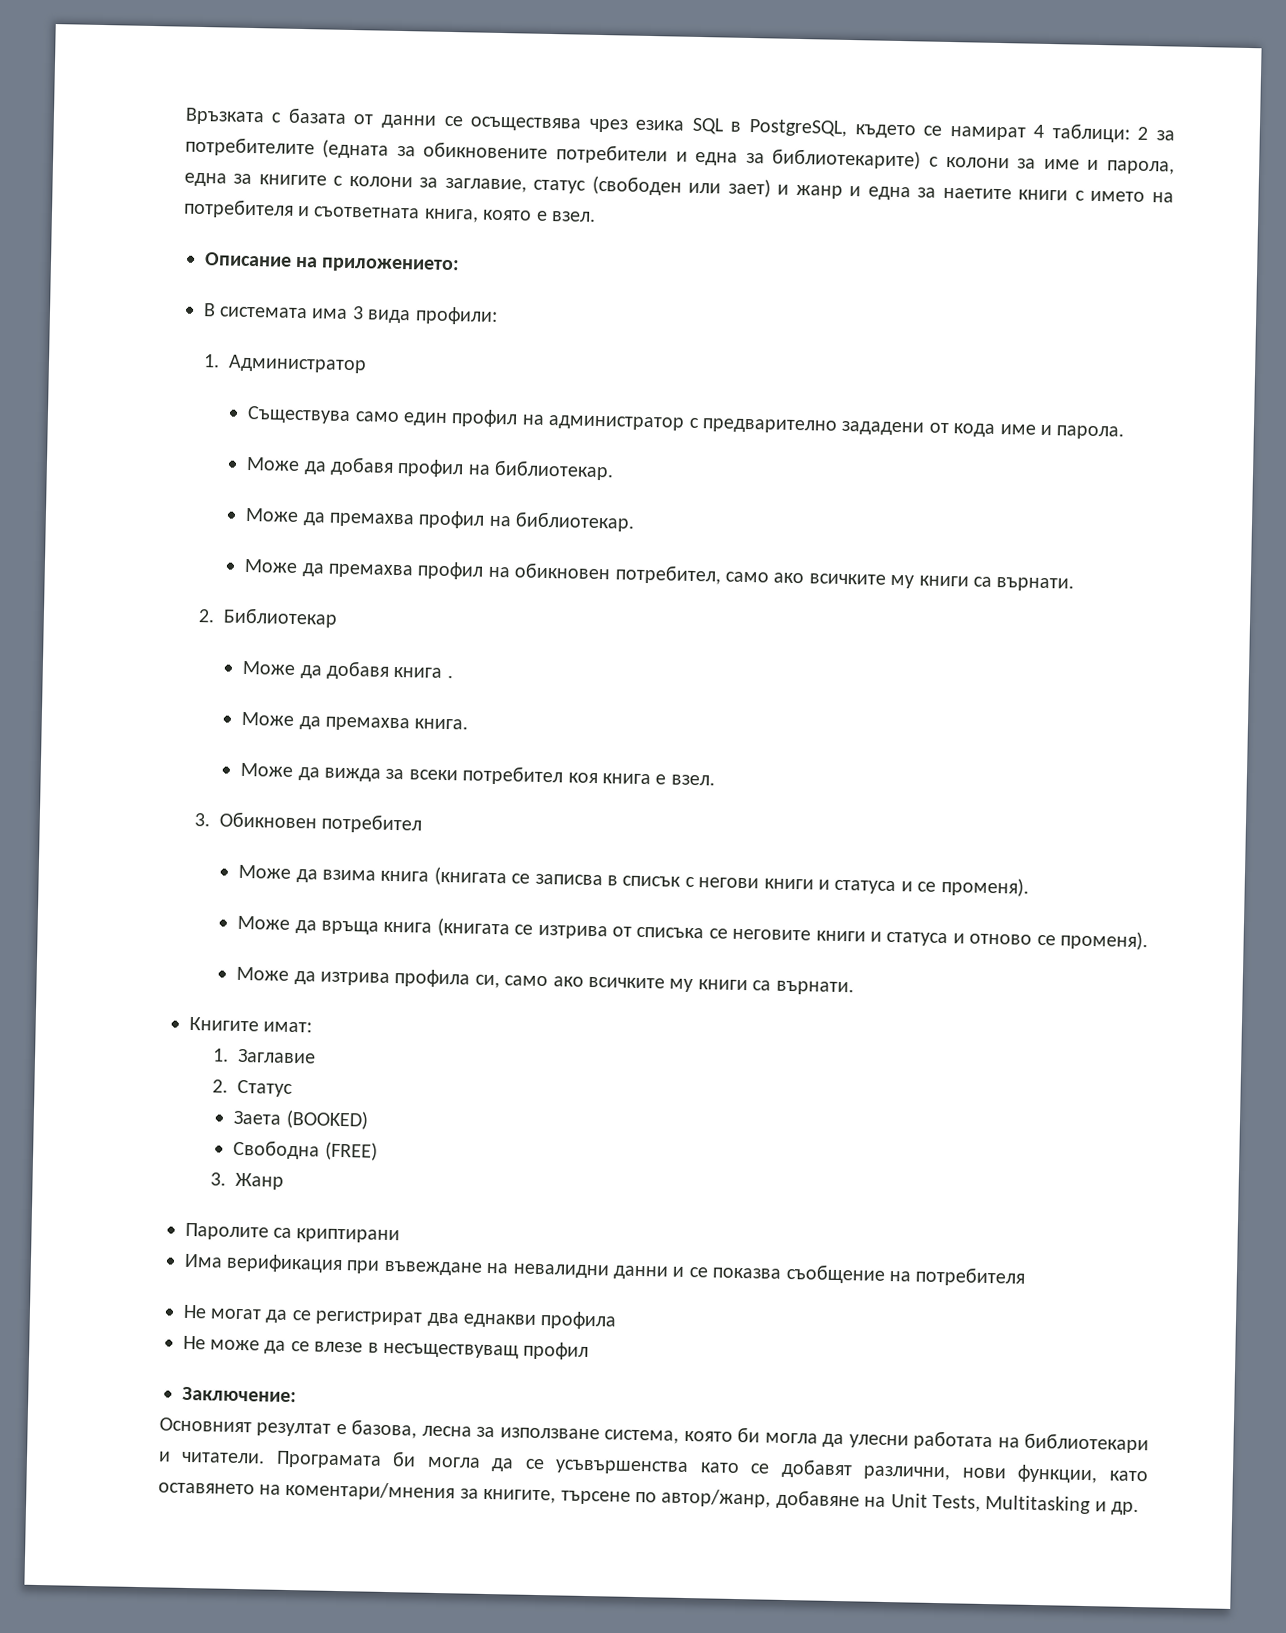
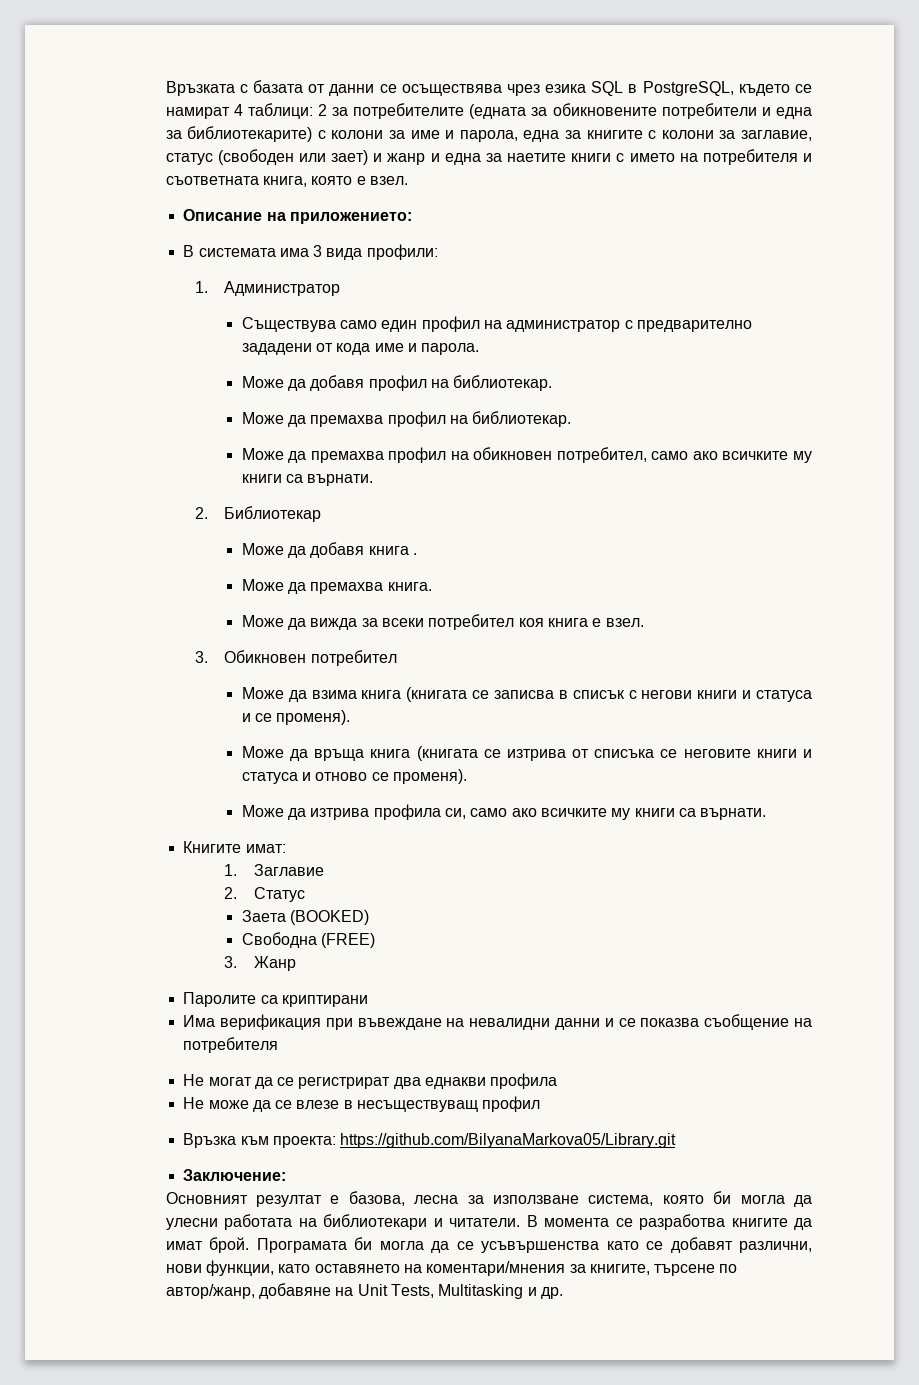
(590, 1351) none -> [183,1133,677,1148] // Връзка към проекта: https://github.com/BilyanaMarkova05/Library.git
(266, 1457) none -> [526,1214,813,1230] [165,1237,250,1253] В момента се разработва книгите да имат брой.

